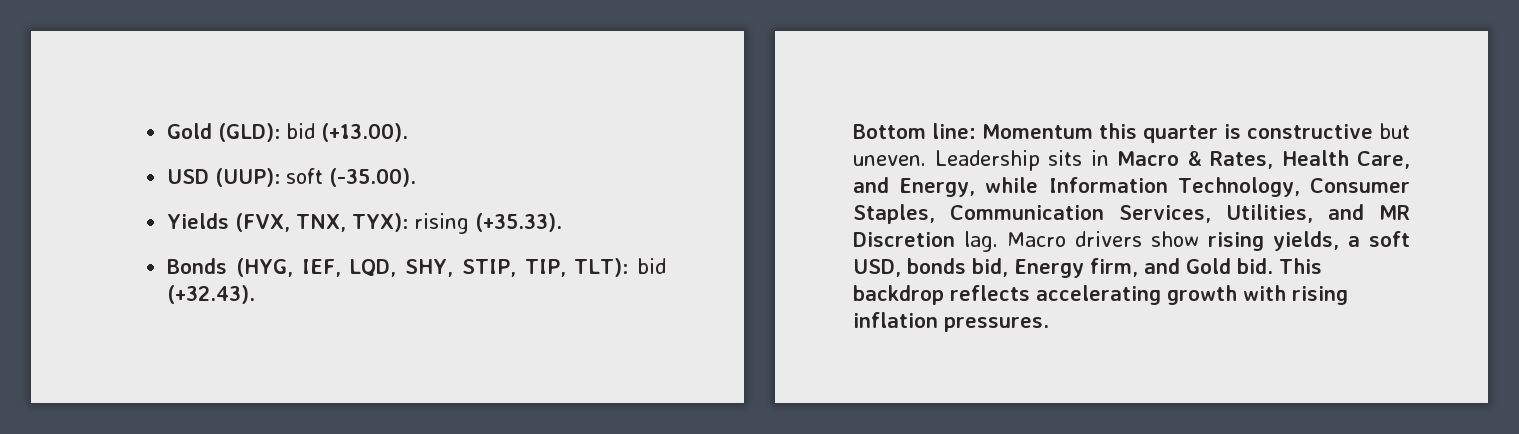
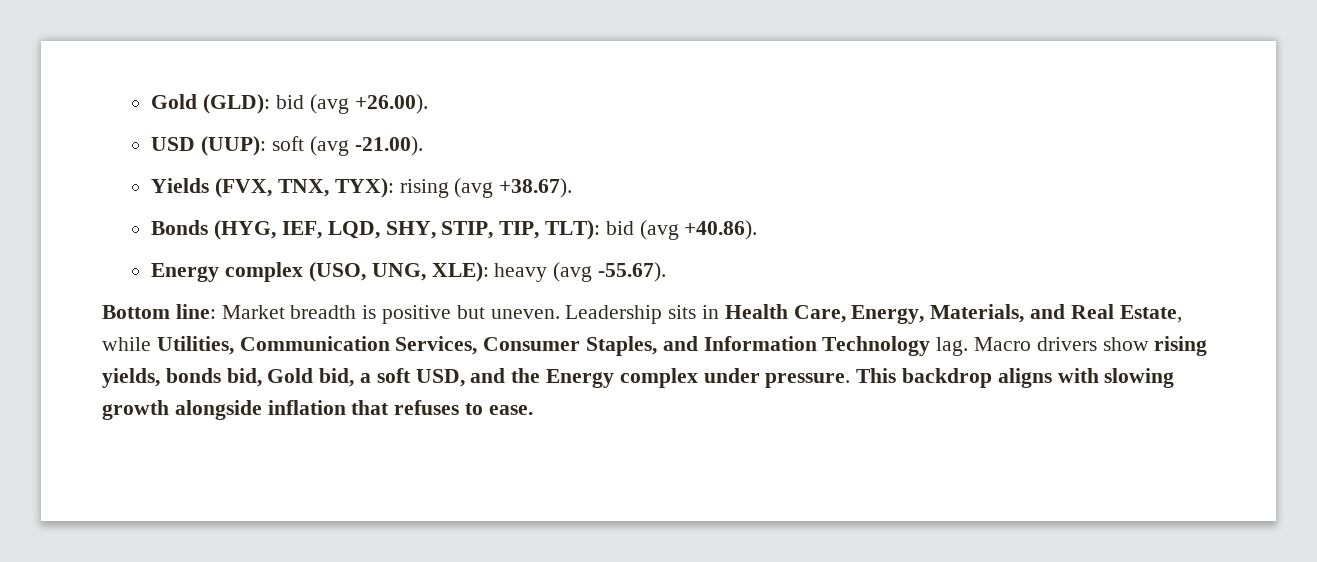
[321,123,409,142] (+13.00). -> [309,94,428,114] (avg +26.00).
[329,168,417,187] (-35.00). -> [309,136,423,156] (avg -21.00).
[475,213,563,232] (+35.33). -> [454,178,573,198] (avg +38.67).
[167,285,256,304] [853,123,1373,143] (+32.43). // Bottom line: Momentum this quarter is constructive -> [639,220,758,240] [151,262,666,282] [102,304,452,324] (avg +40.86). // Energy complex (USO, UNG, XLE): heavy (avg -55.67). // Bottom line: Market breadth is positive
[1117,150,1410,169] [853,177,1410,197] [853,204,1410,224] [853,232,955,247] Macro & Rates, Health Care, and Energy, while Information Technology, Consumer Staples, Communication Services, Utilities, and MR Discretion -> [724,304,1182,324] [102,336,931,356] Health Care, Energy, Materials, and Real Estate, while Utilities, Communication Services, Consumer Staples, and Information Technology
[1348,231,1410,247] [853,258,1322,278] [853,285,1348,305] [853,312,1049,332] a soft USD, bonds bid, Energy firm, and Gold bid. This backdrop reflects accelerating growth with rising inflation pressures. -> [165,368,1175,388] [102,400,533,420] bonds bid, Gold bid, a soft USD, and the Energy complex under pressure. This backdrop aligns with slowing growth alongside inflation that refuses to ease.

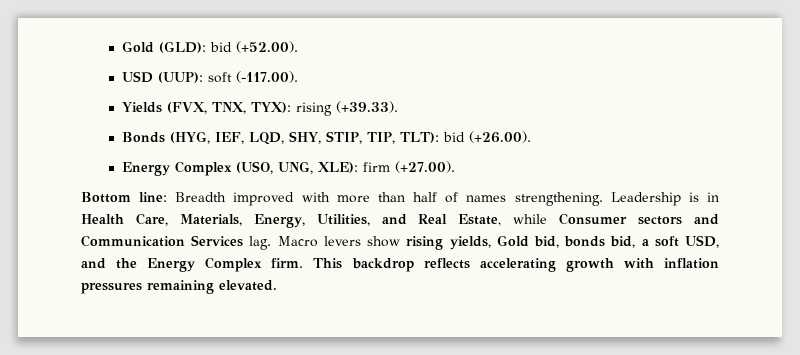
[309,94,428,114] (avg +26.00). -> [235,41,298,53] (+52.00).
[309,136,423,156] (avg -21.00). -> [235,71,298,83] (-117.00).
[454,178,573,198] (avg +38.67). -> [335,101,398,113] (+39.33).
[639,220,758,240] [151,262,304,282] (avg +40.86). // Energy complex -> [468,131,531,143] [121,161,232,176] (+26.00). // Energy Complex
[494,262,666,282] heavy (avg -55.67). -> [362,161,455,173] firm (+27.00).
[221,304,1182,324] [102,336,931,356] Market breadth is positive but uneven. Leadership sits in Health Care, Energy, Materials, and Real Estate, while Utilities, Communication Services, Consumer Staples, and Information Technology -> [175,192,719,206] [81,213,720,228] [81,235,244,247] Breadth improved with more than half of names strengthening. Leadership is in Health Care, Materials, Energy, Utilities, and Real Estate, while Consumer sectors and Communication Services
[1036,337,1097,351] drivers -> [323,236,361,246] levers
[165,368,314,387] bonds bid, Gold -> [496,235,606,248] Gold bid, bonds
[619,368,1175,388] [102,400,533,420] complex under pressure. This backdrop aligns with slowing growth alongside inflation that refuses to ease. -> [205,257,719,272] [81,280,277,294] Complex firm. This backdrop reflects accelerating growth with inflation pressures remaining elevated.

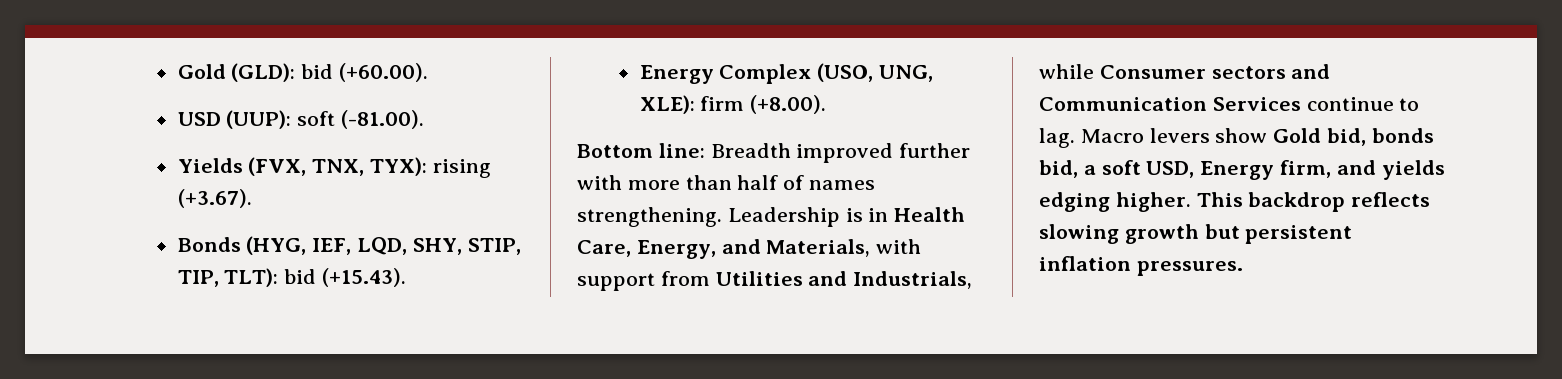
[235,41,298,53] (+52.00). -> [339,63,429,82] (+60.00).
[235,71,298,83] (-117.00). -> [341,110,425,129] (-81.00).
[335,101,398,113] (+39.33). -> [177,189,252,208] (+3.67).
[468,131,531,143] (+26.00). -> [322,268,407,287] (+15.43).
[394,161,455,173] (+27.00). -> [750,95,827,114] (+8.00).
(295, 199) none -> [899,143,971,158] further
[179,214,502,228] Materials, Energy, Utilities, and Real Estate, -> [636,239,922,259] [577,271,973,291] Energy, and Materials, with support from Utilities and Industrials,
(244, 241) none -> [1306,97,1420,111] continue to
[406,236,491,250] rising yields, -> (1268, 135) none
[81,257,719,272] [81,280,277,294] and the Energy Complex firm. This backdrop reflects accelerating growth with inflation pressures remaining elevated. -> [1200,160,1445,180] [1039,192,1431,212] [1039,224,1353,244] [1039,256,1243,276] Energy firm, and yields edging higher. This backdrop reflects slowing growth but persistent inflation pressures.

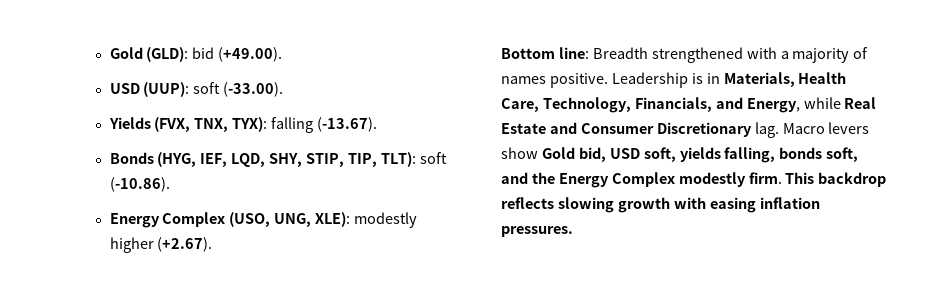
[339,63,429,82] (+60.00). -> [218,47,283,62] (+49.00).
[341,110,425,129] (-81.00). -> [223,82,284,97] (-33.00).
[432,159,491,178] [177,189,252,208] rising (+3.67). -> [271,117,378,133] falling (-13.67).
[284,268,407,287] bid (+15.43). -> [419,152,447,164] [109,177,170,192] soft (-10.86).
[700,95,827,114] firm (+8.00). -> [354,212,418,228] [109,237,213,253] modestly higher (+2.67).
[796,143,971,163] [577,175,779,190] improved further with more than half -> [651,47,850,63] strengthened with a majority
[577,207,722,227] strengthening. -> [549,73,608,88] positive.
(889, 215) none -> [723,72,795,87] Materials,
[636,239,922,259] [577,271,973,291] [1039,64,1331,79] [1039,97,1420,111] Energy, and Materials, with support from Utilities and Industrials, while Consumer sectors and Communication Services continue to -> [542,97,877,113] [501,122,752,137] Technology, Financials, and Energy, while Real Estate and Consumer Discretionary
[1371,128,1434,143] [1039,160,1445,180] [1039,192,1191,212] bonds bid, a soft USD, Energy firm, and yields edging higher. -> [609,147,859,163] [501,172,782,188] USD soft, yields falling, bonds soft, and the Energy Complex modestly firm.
[1204,224,1353,244] but persistent -> [673,197,756,213] with easing

